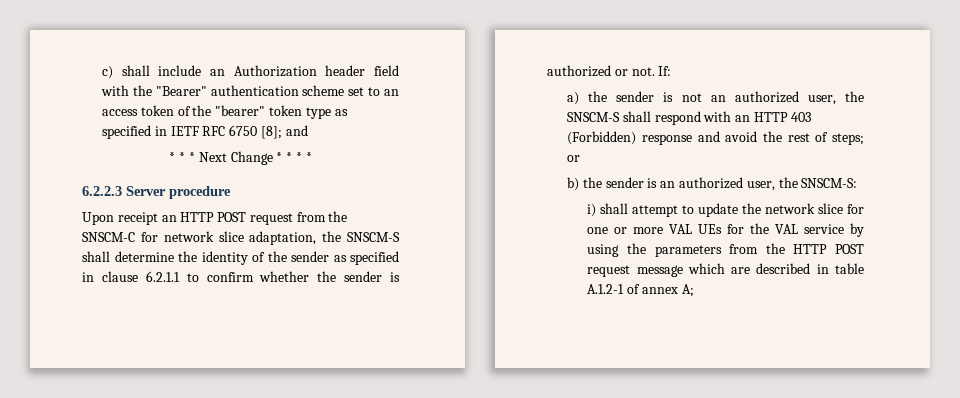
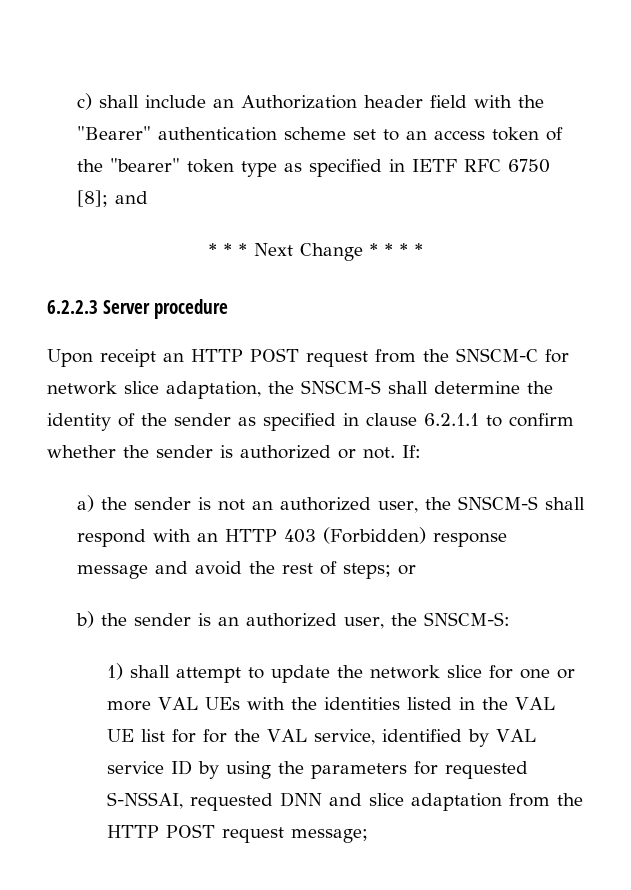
(692, 139) none -> [76,565,148,579] message
[587,204,597,217] i) -> [106,663,123,680] 1)
[727,223,864,237] [587,243,722,257] for the VAL service by using the parameters -> [246,697,555,710] [106,729,536,747] [106,760,528,779] [106,792,502,811] with the identities listed in the VAL UE list for for the VAL service, identified by VAL service ID by using the parameters for requested S-NSSAI, requested DNN and slice adaptation
[636,263,864,277] [587,284,694,297] message which are described in table A.1.2-1 of annex A; -> [290,829,368,843] message;

